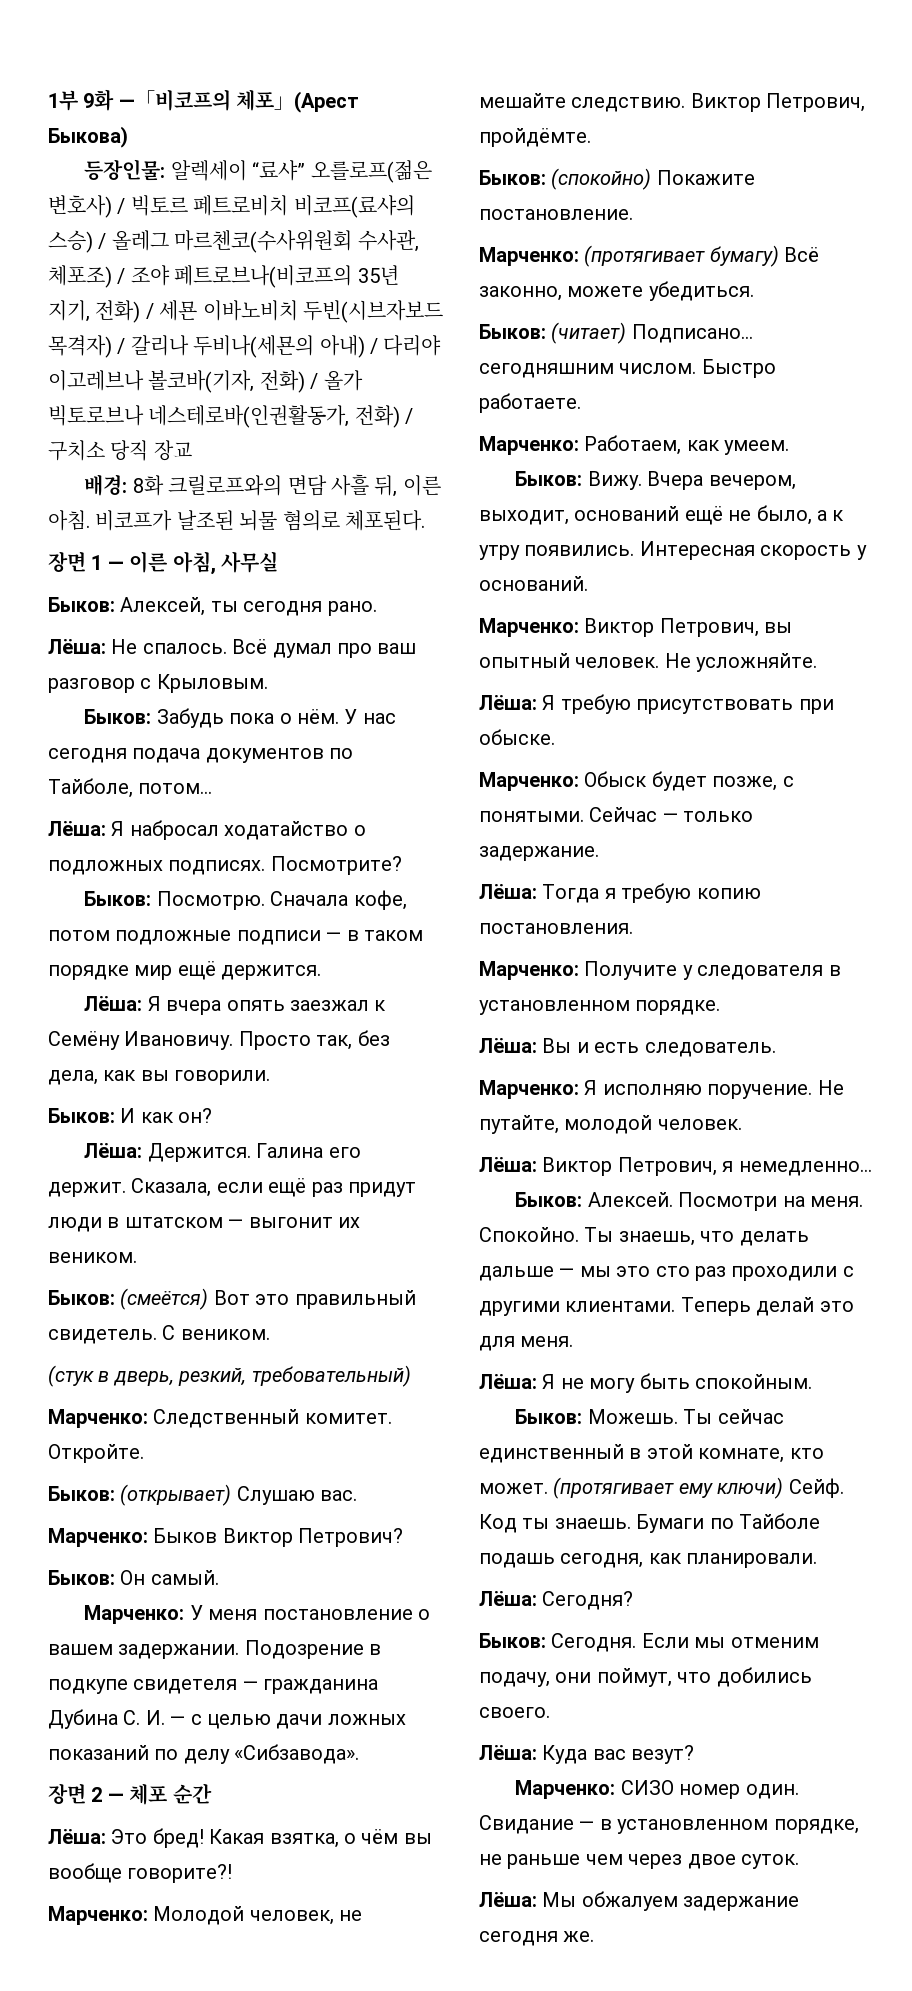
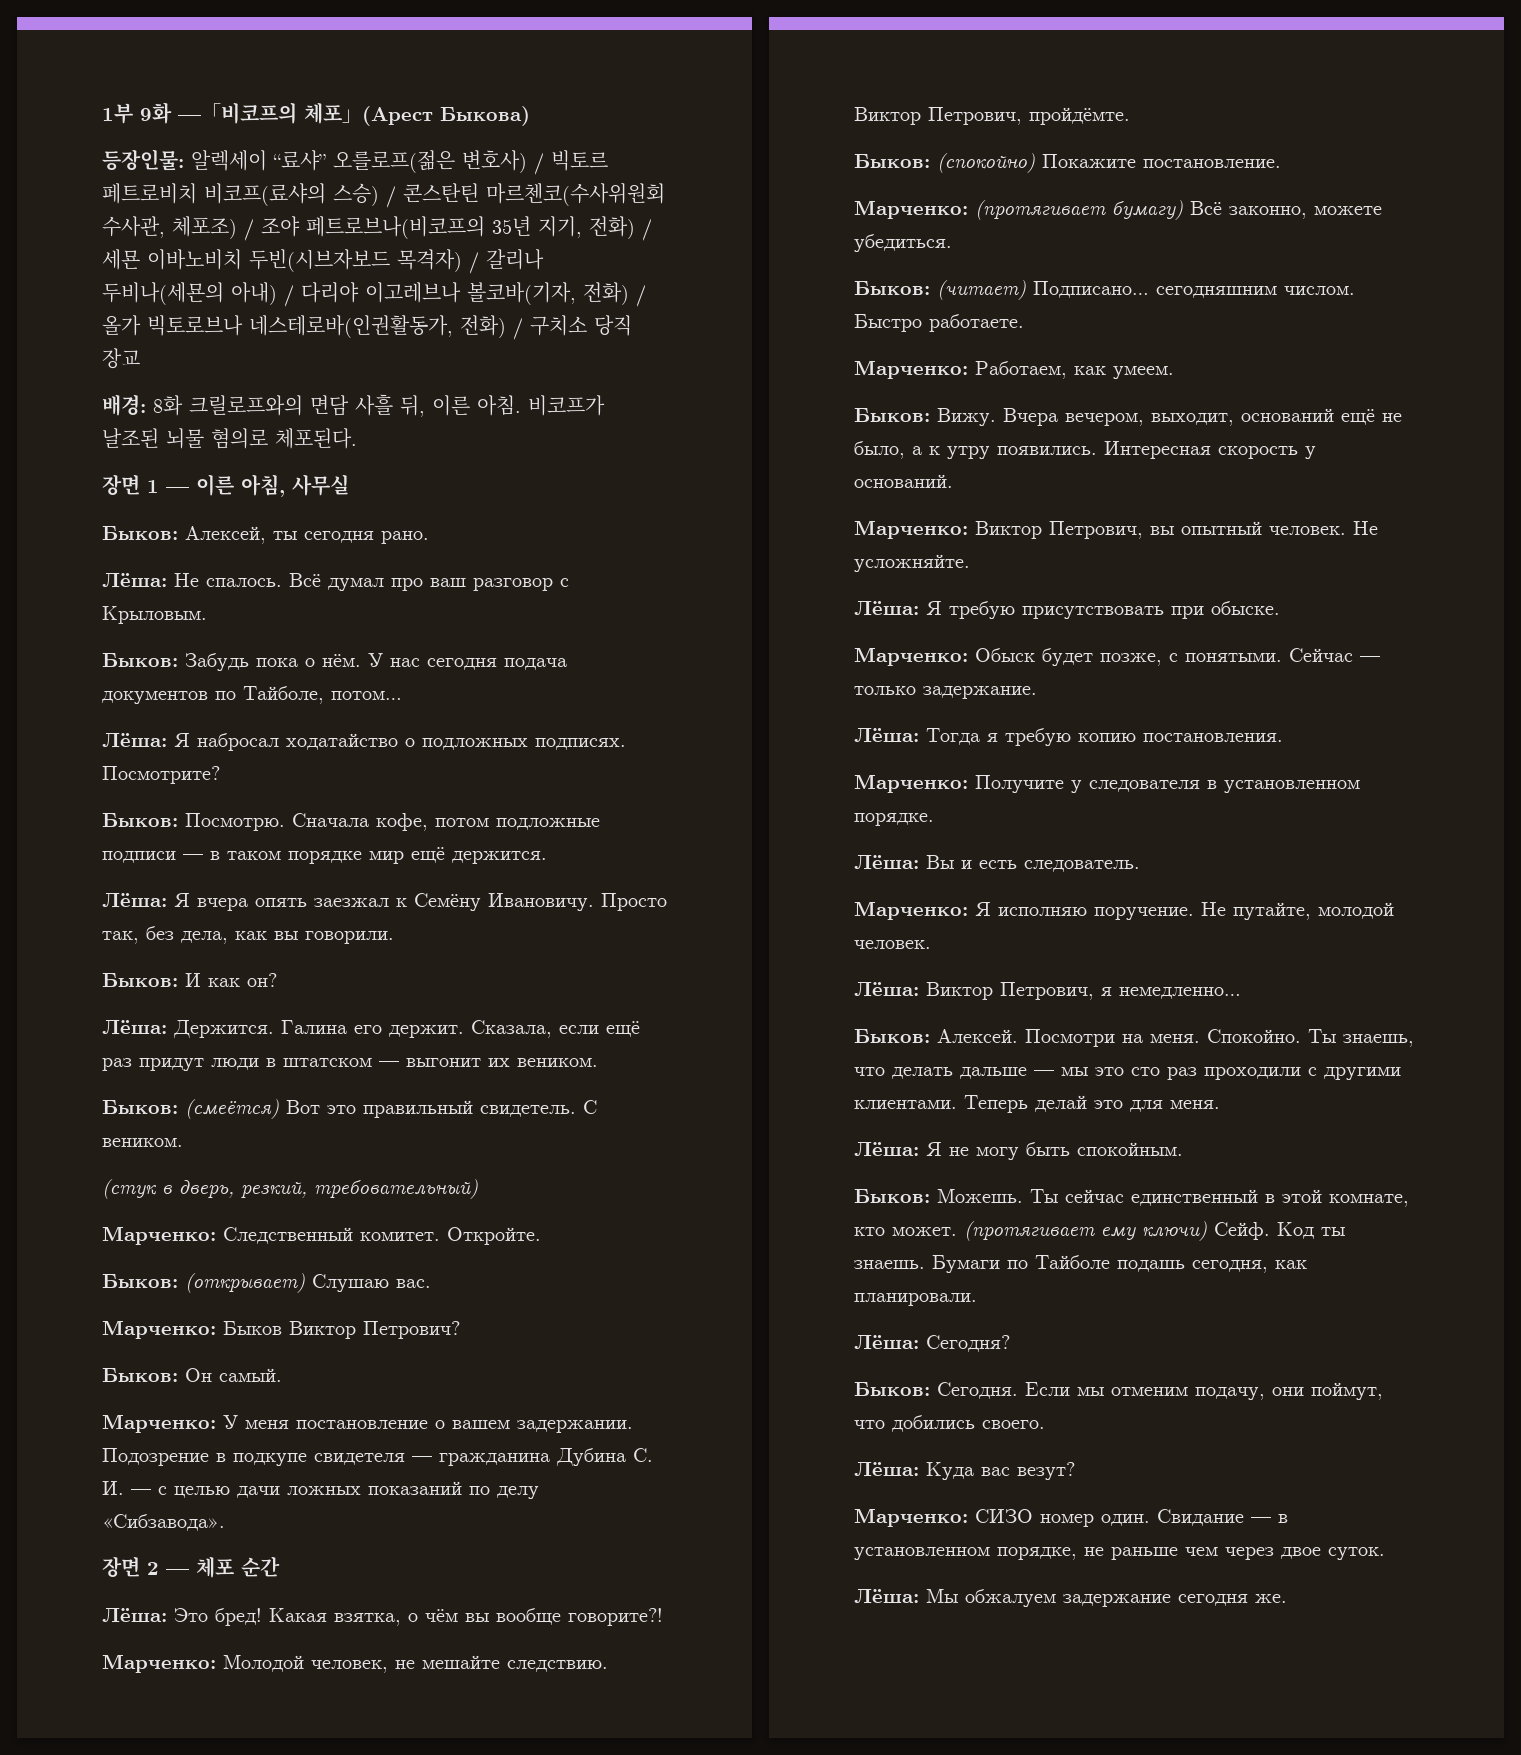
[111,230,169,251] 올레그 -> [403,183,479,202] 콘스탄틴

